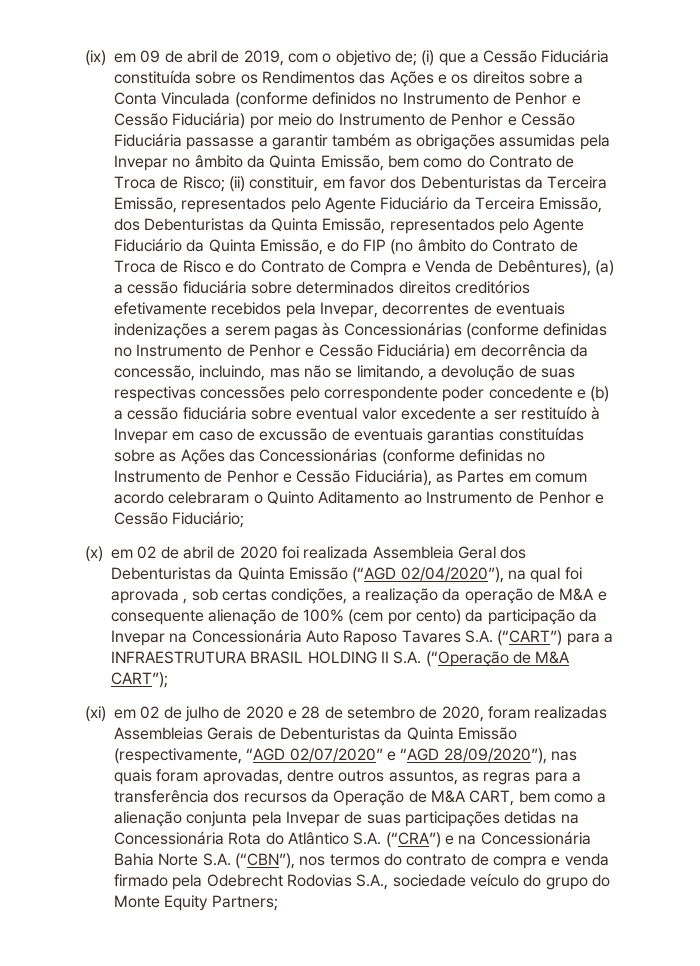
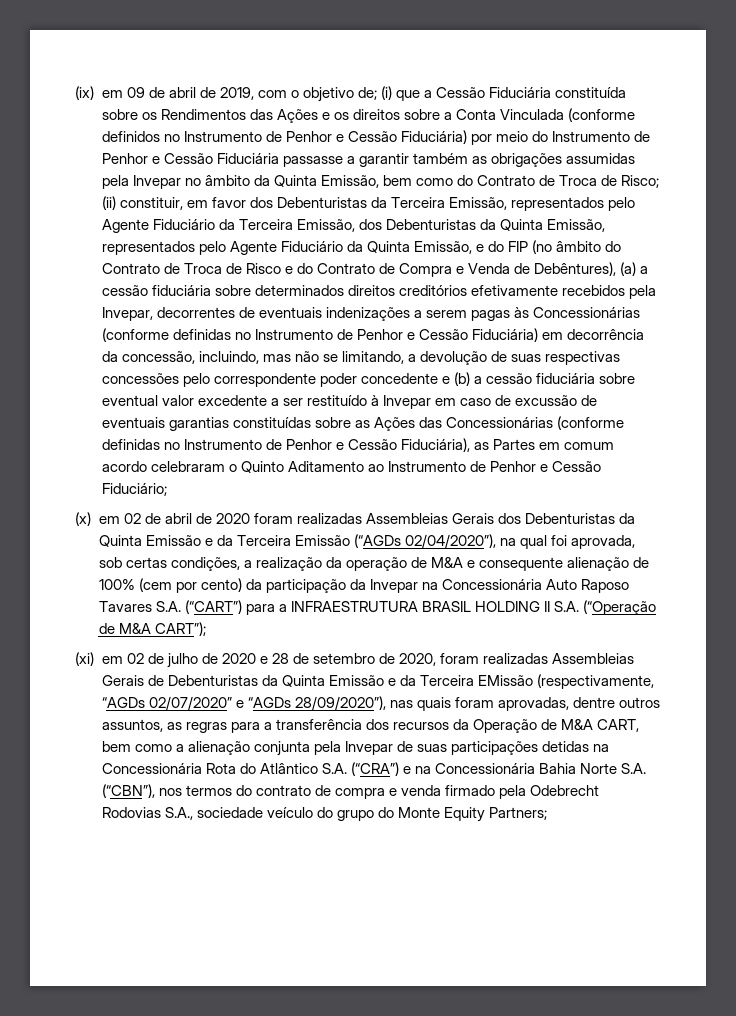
[281,546,496,559] foi realizada Assembleia Geral -> [253,513,494,524] foram realizadas Assembleias Gerais
[352,567,397,583] (“AGD -> [204,534,401,548] e da Terceira Emissão (“AGDs
[111,588,188,604] aprovada , -> [571,535,636,549] aprovada,
[114,748,286,764] (respectivamente, “AGD -> [387,674,654,689] [101,697,145,708] e da Terceira EMissão (respectivamente, “AGDs
[400,748,440,761] “AGD -> [247,697,291,708] “AGDs

